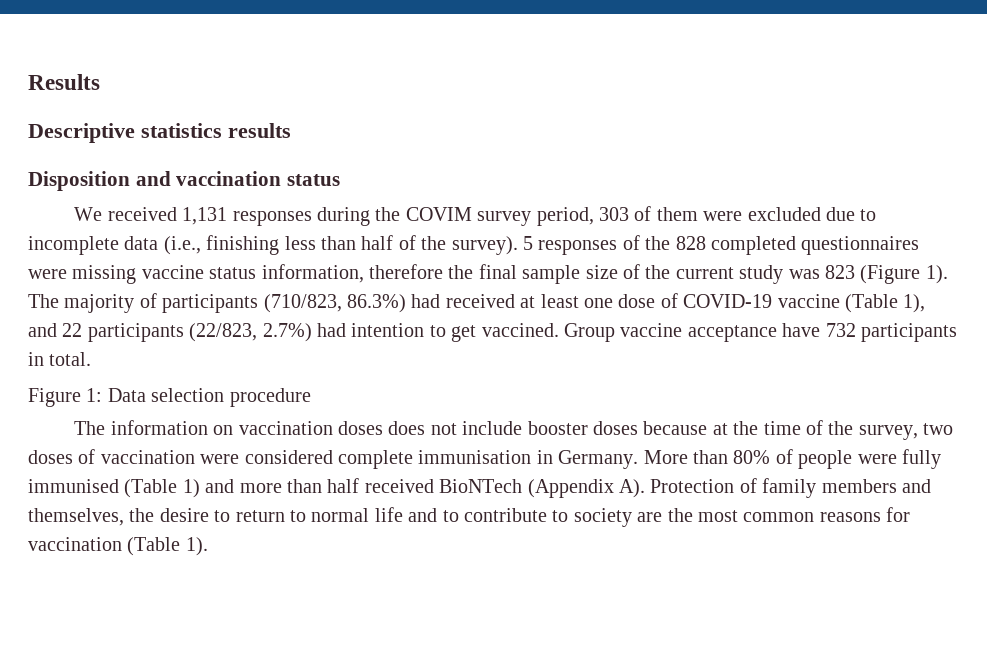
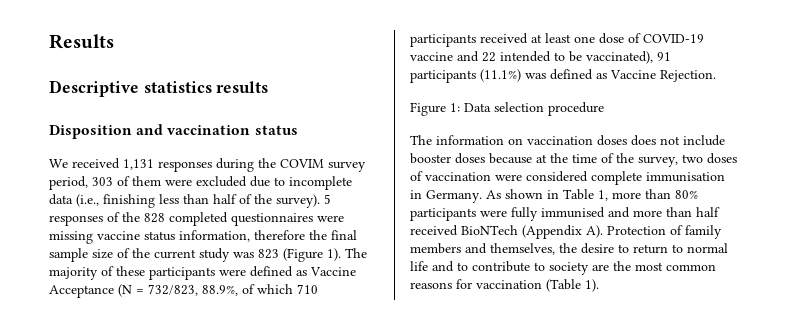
[162,294,441,313] participants (710/823, 86.3%) had -> [116,266,356,280] [49,284,318,298] [410,34,476,47] these participants were defined as Vaccine Acceptance (N = 732/823, 88.9%, of which 710 participants
[844,294,926,313] [28,323,957,342] [28,352,92,366] (Table 1), and 22 participants (22/823, 2.7%) had intention to get vaccined. Group vaccine acceptance have 732 participants in total. -> [457,51,671,64] [410,69,716,83] and 22 intended to be vaccinated), 91 participants (11.1%) was defined as Vaccine Rejection.
[643,449,853,469] More than 80% of people -> [486,189,698,201] [410,208,476,221] As shown in Table 1, more than 80% participants
[124,479,200,498] (Table 1) -> (605, 212) none

